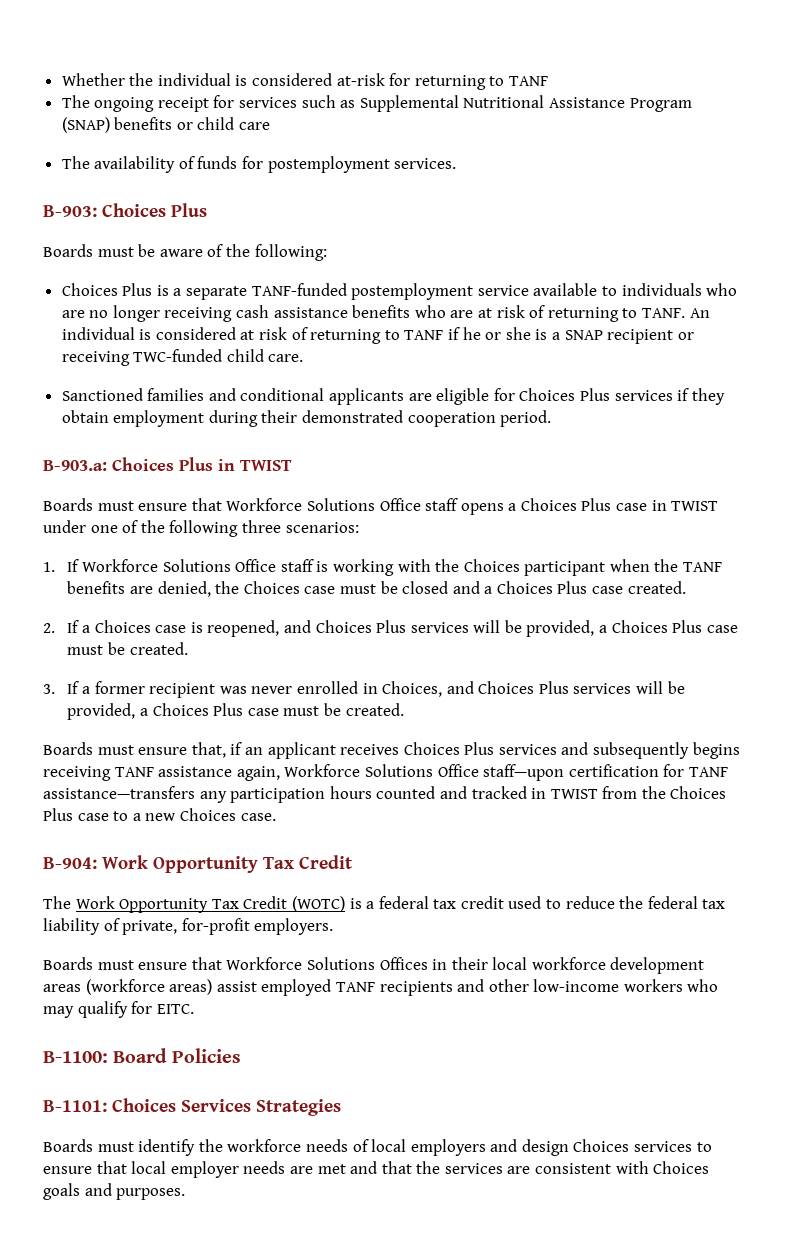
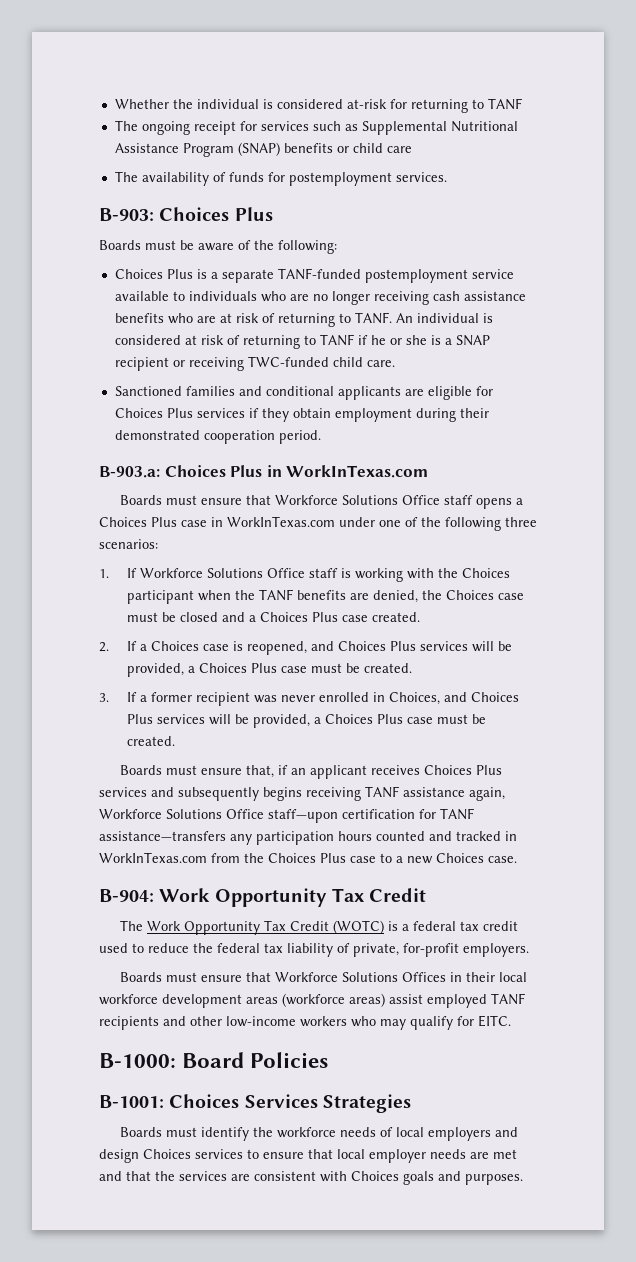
[240,460,292,471] TWIST -> [286,465,429,478] WorkInTexas.com
[671,501,719,511] TWIST -> [227,516,335,527] WorkInTexas.com
[550,789,598,799] TWIST -> [99,852,207,863] WorkInTexas.com
[43,1051,108,1063] B-1100: -> [99,1053,176,1068] B-1000:
[43,1100,107,1112] B-1101: -> [99,1095,164,1108] B-1001:

